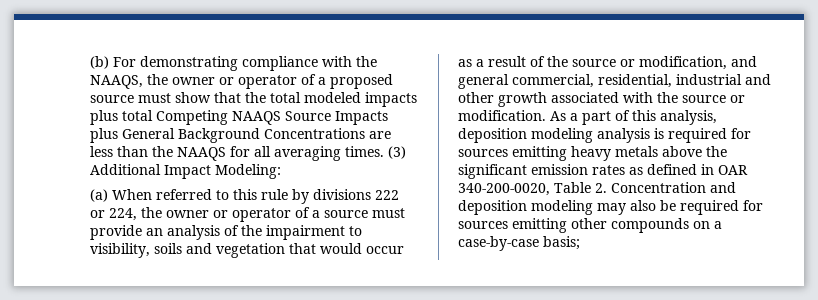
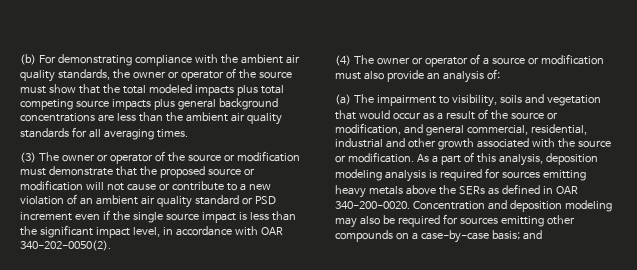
[90,74,393,89] NAAQS, the owner or operator of a proposed -> [240,54,300,64] [20,68,256,82] ambient air quality standards, the owner or operator of the
[156,110,388,125] [90,128,391,143] [90,146,406,161] [90,164,281,179] [90,189,399,204] [90,207,162,221] Competing NAAQS Source Impacts plus General Background Concentrations are less than the NAAQS for all averaging times. (3) Additional Impact Modeling: // (a) When referred to this rule by divisions 222 or 224, the -> [20,98,278,110] [20,112,282,125] [20,127,188,140] [20,151,300,164] [20,166,255,178] [20,180,271,191] [20,194,276,208] [20,210,296,223] [20,225,283,238] [20,240,111,251] [335,55,374,66] competing source impacts plus general background concentrations are less than the ambient air quality standards for all averaging times. // (3) The owner or operator of the source or modification must demonstrate that the proposed source or modification will not cause or contribute to a new violation of an ambient air quality standard or PSD increment even if the single source impact is less than the significant impact level, in accordance with OAR 340-202-0050(2). // (4) The
[372,208,405,218] [90,225,262,240] must provide an analysis of the -> [527,54,604,65] [335,69,500,83] [335,94,374,105] or modification must also provide an analysis of: // (a) The
[458,164,625,179] significant emission rates -> [458,186,485,195] SERs
[458,182,607,196] 340-200-0020, Table 2. -> [335,201,410,209] 340-200-0020.
(580, 243) none -> [522,230,542,240] and

